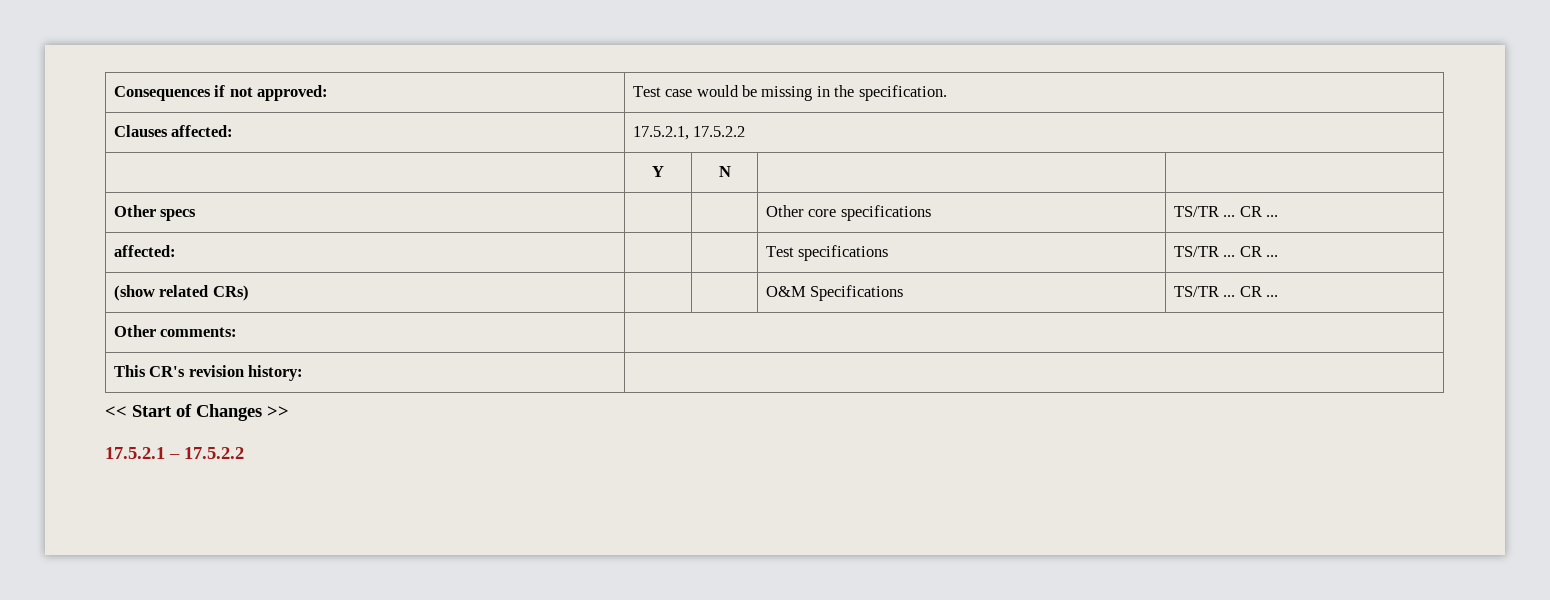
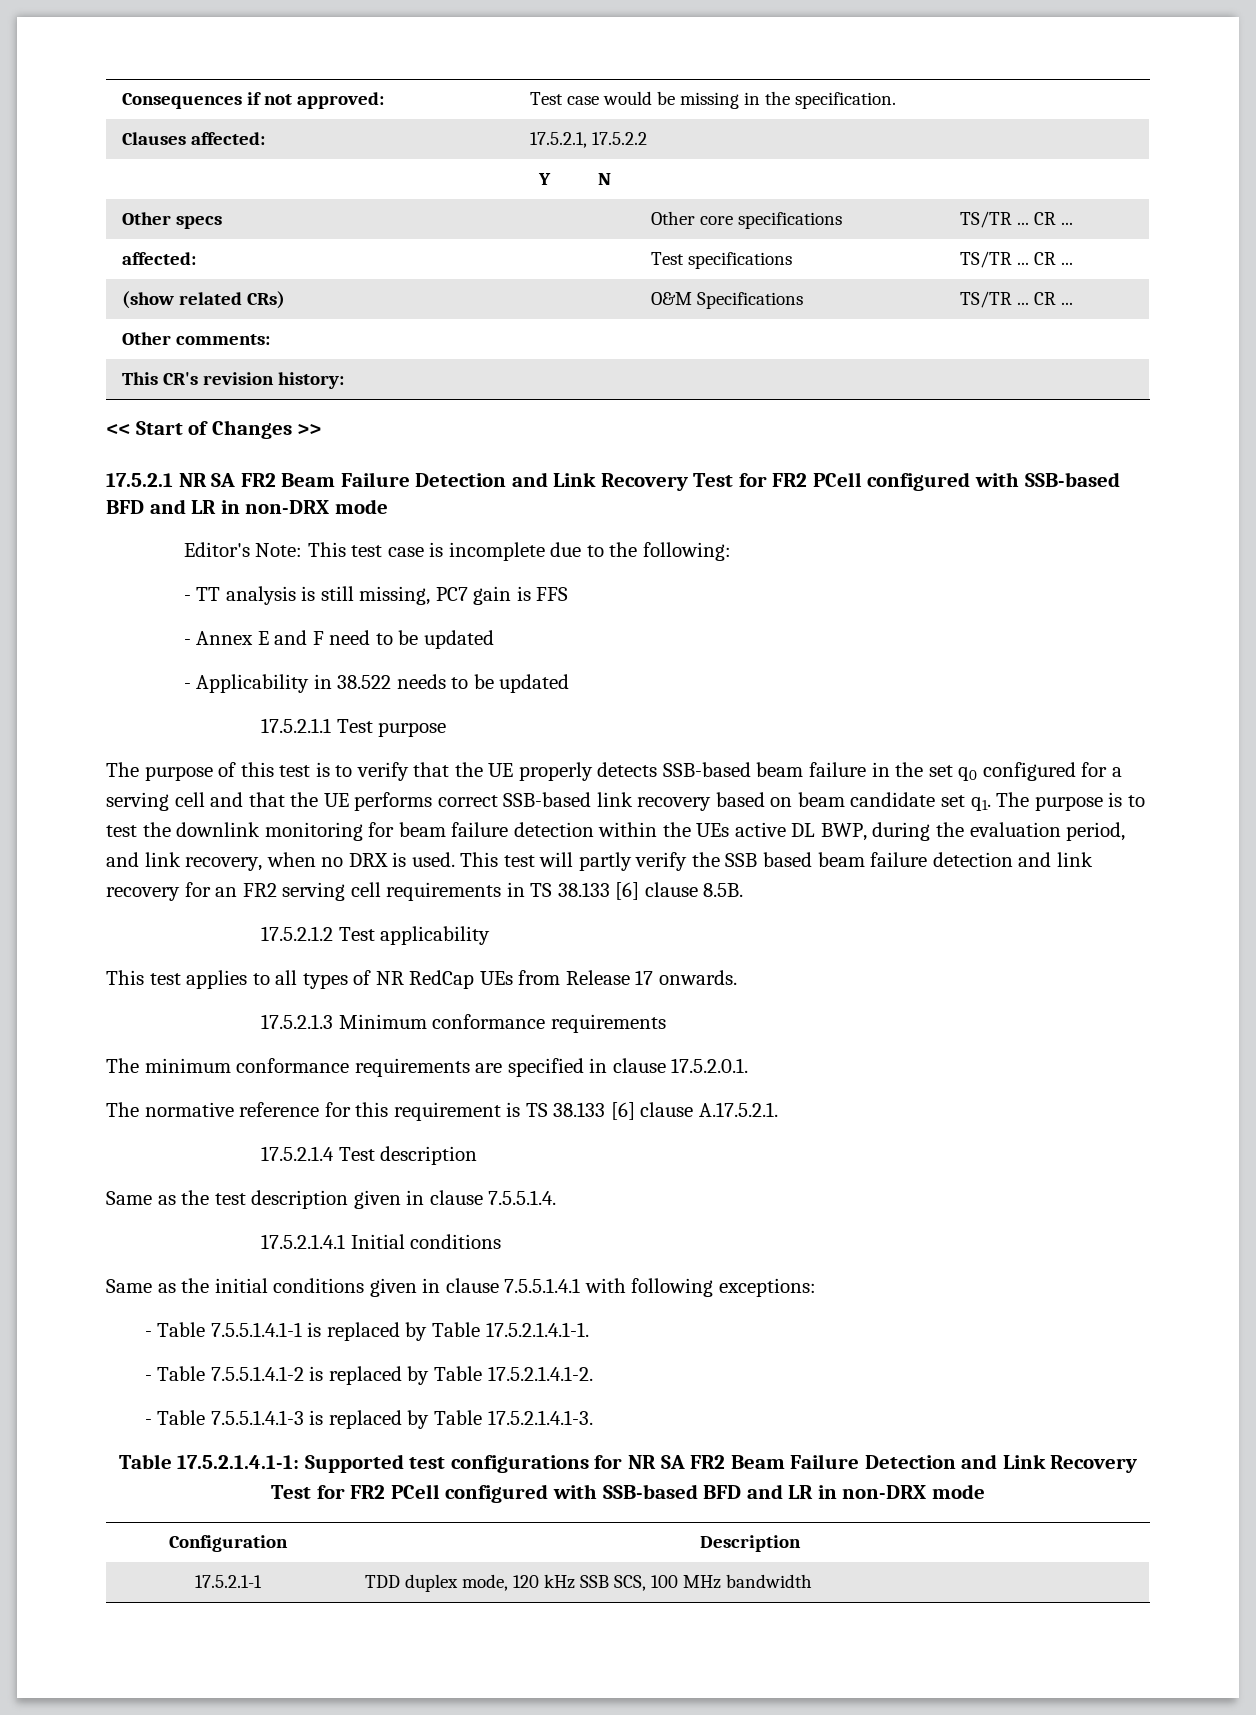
[169,447,244,459] – 17.5.2.2 -> [178,472,1120,491] [106,499,388,514] [183,542,731,561] [183,586,569,605] [183,630,494,649] [183,674,570,693] [261,718,447,737] [106,762,1122,781] [106,792,1145,811] [106,822,1126,841] [106,852,1093,871] [106,882,744,901] [261,926,491,945] [106,970,737,989] [261,1014,666,1033] [106,1058,749,1077] [106,1102,778,1121] [261,1146,478,1165] [106,1190,557,1209] [261,1234,502,1249] [106,1278,816,1297] [144,1322,589,1341] [144,1366,593,1385] [144,1410,593,1429] [118,1454,1138,1473] [271,1484,985,1503] [169,1535,288,1552] [699,1535,801,1552] [195,1575,262,1588] [364,1574,812,1592] NR SA FR2 Beam Failure Detection and Link Recovery Test for FR2 PCell configured with SSB-based BFD and LR in non-DRX mode // Editor's Note: This test case is incomplete due to the following: // - TT analysis is still missing, PC7 gain is FFS // - Annex E and F need to be updated // - Applicability in 38.522 needs to be updated // 17.5.2.1.1 Test purpose // The purpose of this test is to verify that the UE properly detects SSB-based beam failure in the set q0 configured for a serving cell and that the UE performs correct SSB-based link recovery based on beam candidate set q1. The purpose is to test the downlink monitoring for beam failure detection within the UEs active DL BWP, during the evaluation period, and link recovery, when no DRX is used. This test will partly verify the SSB based beam failure detection and link recovery for an FR2 serving cell requirements in TS 38.133 [6] clause 8.5B. // 17.5.2.1.2 Test applicability // This test applies to all types of NR RedCap UEs from Release 17 onwards. // 17.5.2.1.3 Minimum conformance requirements // The minimum conformance requirements are specified in clause 17.5.2.0.1. // The normative reference for this requirement is TS 38.133 [6] clause A.17.5.2.1. // 17.5.2.1.4 Test description // Same as the test description given in clause 7.5.5.1.4. // 17.5.2.1.4.1 Initial conditions // Same as the initial conditions given in clause 7.5.5.1.4.1 with following exceptions: // - Table 7.5.5.1.4.1-1 is replaced by Table 17.5.2.1.4.1-1. // - Table 7.5.5.1.4.1-2 is replaced by Table 17.5.2.1.4.1-2. // - Table 7.5.5.1.4.1-3 is replaced by Table 17.5.2.1.4.1-3. // Table 17.5.2.1.4.1-1: Supported test configurations for NR SA FR2 Beam Failure Detection and Link Recovery Test for FR2 PCell configured with SSB-based BFD and LR in non-DRX mode // Configuration | Description // 17.5.2.1-1 | TDD duplex mode, 120 kHz SSB SCS, 100 MHz bandwidth

